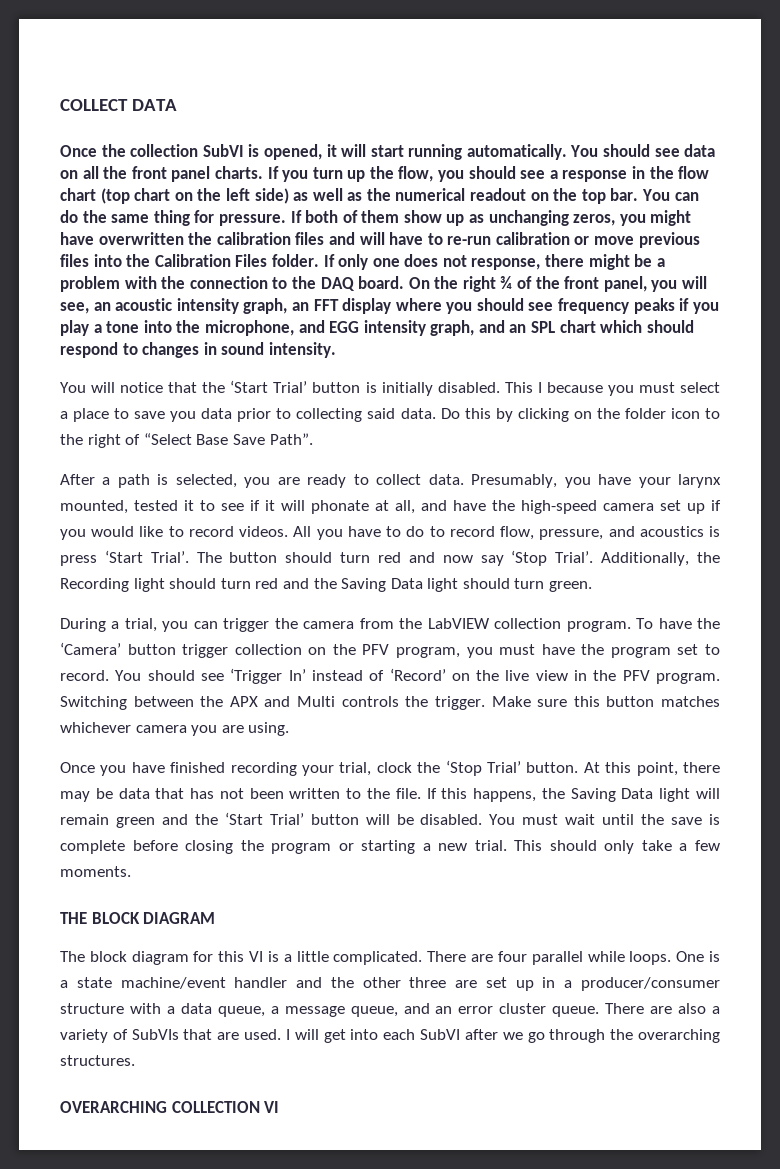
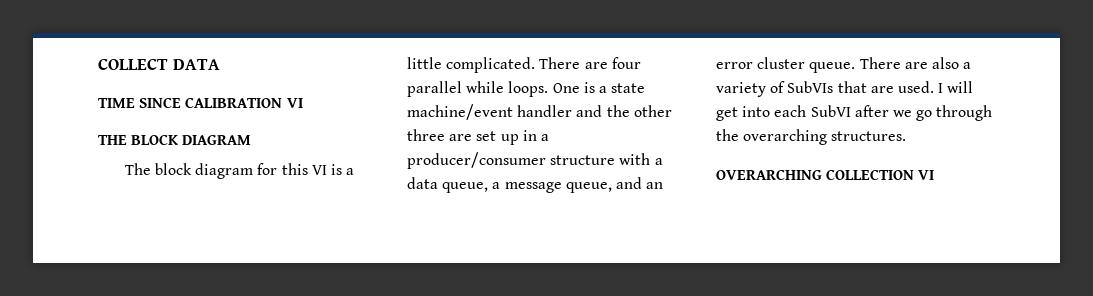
[60,144,716,160] [60,166,710,182] [60,188,699,204] [60,210,692,226] [60,232,700,248] [60,254,665,270] [60,276,708,292] [60,298,719,314] [60,320,694,336] [60,342,336,358] [60,380,720,396] [60,408,720,422] [60,433,313,448] [60,474,721,488] [60,500,721,514] [60,526,721,540] [60,550,720,566] [60,578,593,592] [60,618,720,632] [60,642,720,658] [60,668,720,684] [60,696,720,710] [60,722,290,736] [60,760,720,776] [60,788,721,802] [60,812,720,828] [60,840,720,854] [60,866,131,877] Once the collection SubVI is opened, it will start running automatically. You should see data on all the front panel charts. If you turn up the flow, you should see a response in the flow chart (top chart on the left side) as well as the numerical readout on the top bar. You can do the same thing for pressure. If both of them show up as unchanging zeros, you might have overwritten the calibration files and will have to re-run calibration or move previous files into the Calibration Files folder. If only one does not response, there might be a problem with the connection to the DAQ board. On the right ¾ of the front panel, you will see, an acoustic intensity graph, an FFT display where you should see frequency peaks if you play a tone into the microphone, and EGG intensity graph, and an SPL chart which should respond to changes in sound intensity. // You will notice that the ‘Start Trial’ button is initially disabled. This I because you must select a place to save you data prior to collecting said data. Do this by clicking on the folder icon to the right of “Select Base Save Path”. // After a path is selected, you are ready to collect data. Presumably, you have your larynx mounted, tested it to see if it will phonate at all, and have the high-speed camera set up if you would like to record videos. All you have to do to record flow, pressure, and acoustics is press ‘Start Trial’. The button should turn red and now say ‘Stop Trial’. Additionally, the Recording light should turn red and the Saving Data light should turn green. // During a trial, you can trigger the camera from the LabVIEW collection program. To have the ‘Camera’ button trigger collection on the PFV program, you must have the program set to record. You should see ‘Trigger In’ instead of ‘Record’ on the live view in the PFV program. Switching between the APX and Multi controls the trigger. Make sure this button matches whichever camera you are using. // Once you have finished recording your trial, clock the ‘Stop Trial’ button. At this point, there may be data that has not been written to the file. If this happens, the Saving Data light will remain green and the ‘Start Trial’ button will be disabled. You must wait until the save is complete before closing the program or starting a new trial. This should only take a few moments. -> [98,97,303,108] TIME SINCE CALIBRATION VI

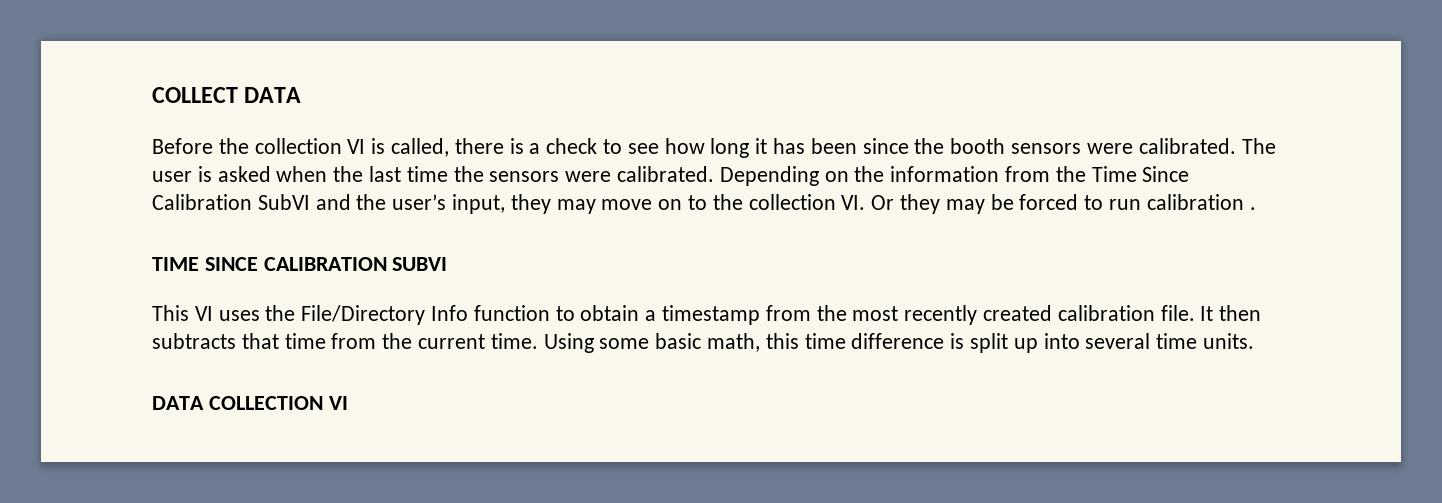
(220, 64) none -> [152,138,1276,158] [152,166,1190,186] [152,194,1256,214] // Before the collection VI is called, there is a check to see how long it has been since the booth sensors were calibrated. The user is asked when the last time the sensors were calibrated. Depending on the information from the Time Since Calibration SubVI and the user’s input, they may move on to the collection VI. Or they may be forced to run calibration .
[286,98,303,108] [98,134,252,145] [124,163,355,179] [407,57,641,73] [407,81,646,97] [407,104,672,120] [407,129,549,145] [407,152,663,169] [407,177,664,193] [716,57,972,73] [716,81,974,97] [716,105,993,121] [716,129,907,145] [716,169,822,180] VI // THE BLOCK DIAGRAM // The block diagram for this VI is a little complicated. There are four parallel while loops. One is a state machine/event handler and the other three are set up in a producer/consumer structure with a data queue, a message queue, and an error cluster queue. There are also a variety of SubVIs that are used. I will get into each SubVI after we go through the overarching structures. // OVERARCHING -> [392,257,448,271] [152,305,1262,325] [152,333,1255,353] [152,396,204,410] SUBVI // This VI uses the File/Directory Info function to obtain a timestamp from the most recently created calibration file. It then subtracts that time from the current time. Using some basic math, this time difference is split up into several time units. // DATA

